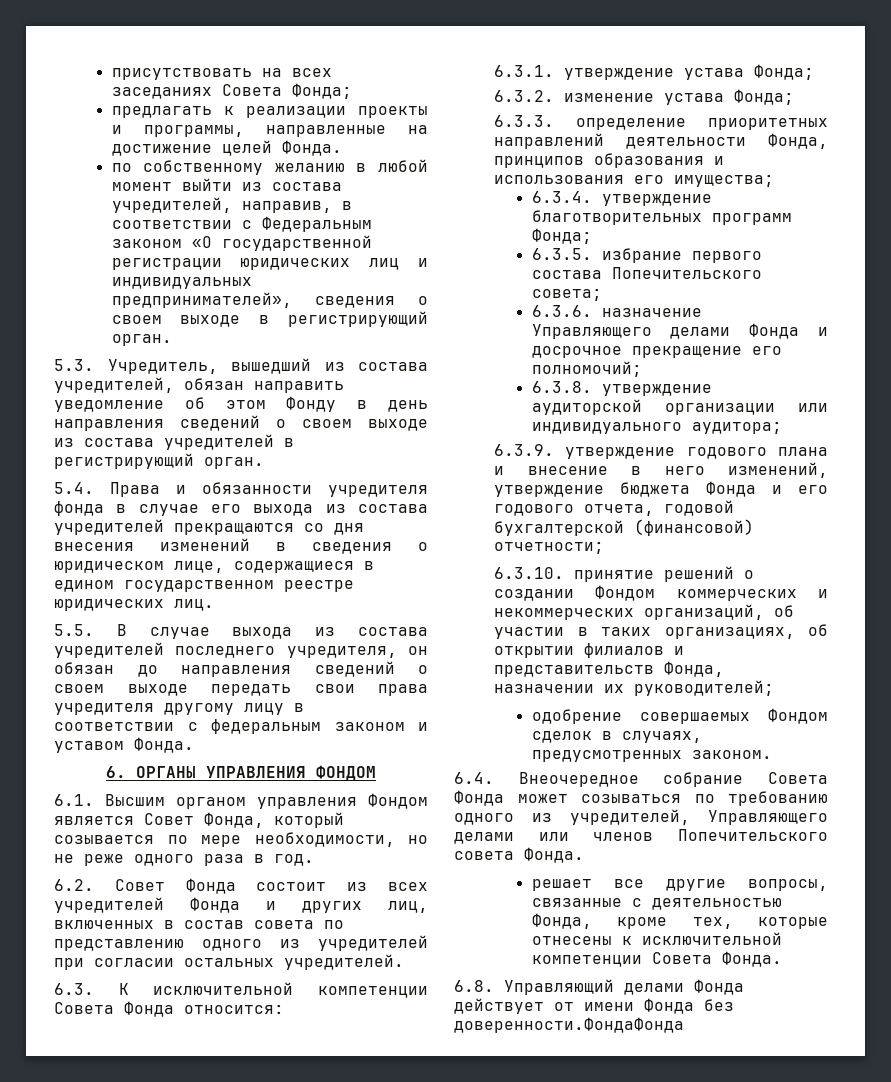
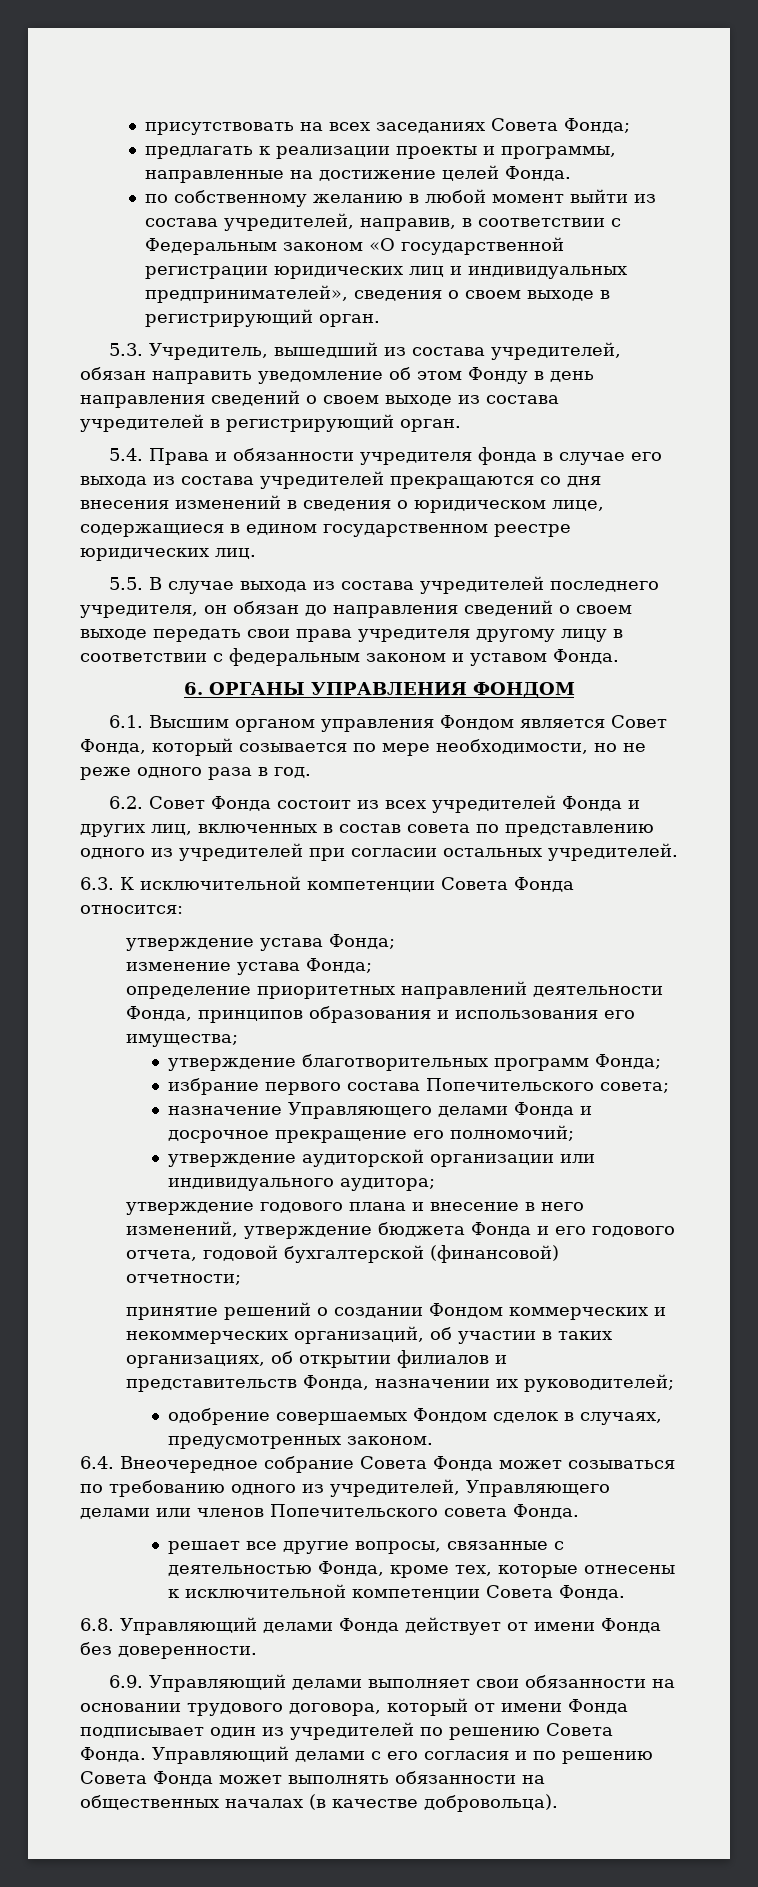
[494,65,555,77] 6.3.1. -> (183, 909) none
[494,90,555,102] 6.3.2. -> (395, 941) none
[494,115,555,127] 6.3.3. -> (372, 965) none
[531,191,592,203] 6.3.4. -> (238, 1040) none
[531,248,592,260] 6.3.5. -> (662, 1061) none
[531,305,592,317] 6.3.6. -> (670, 1087) none
[531,381,592,393] 6.3.8. -> (575, 1133) none
[494,444,555,456] 6.3.9. -> (436, 1184) none
[494,567,565,579] 6.3.10. -> (241, 1279) none
[454,1017,684,1033] доверенности.ФондаФонда -> [118,1646,257,1659] [109,1674,676,1692] [80,1698,628,1716] [80,1722,613,1740] [80,1746,653,1764] [80,1771,545,1786] [80,1794,558,1812] доверенности. // 6.9. Управляющий делами выполняет свои обязанности на основании трудового договора, который от имени Фонда подписывает один из учредителей по решению Совета Фонда. Управляющий делами с его согласия и по решению Совета Фонда может выполнять обязанности на общественных началах (в качестве добровольца).

